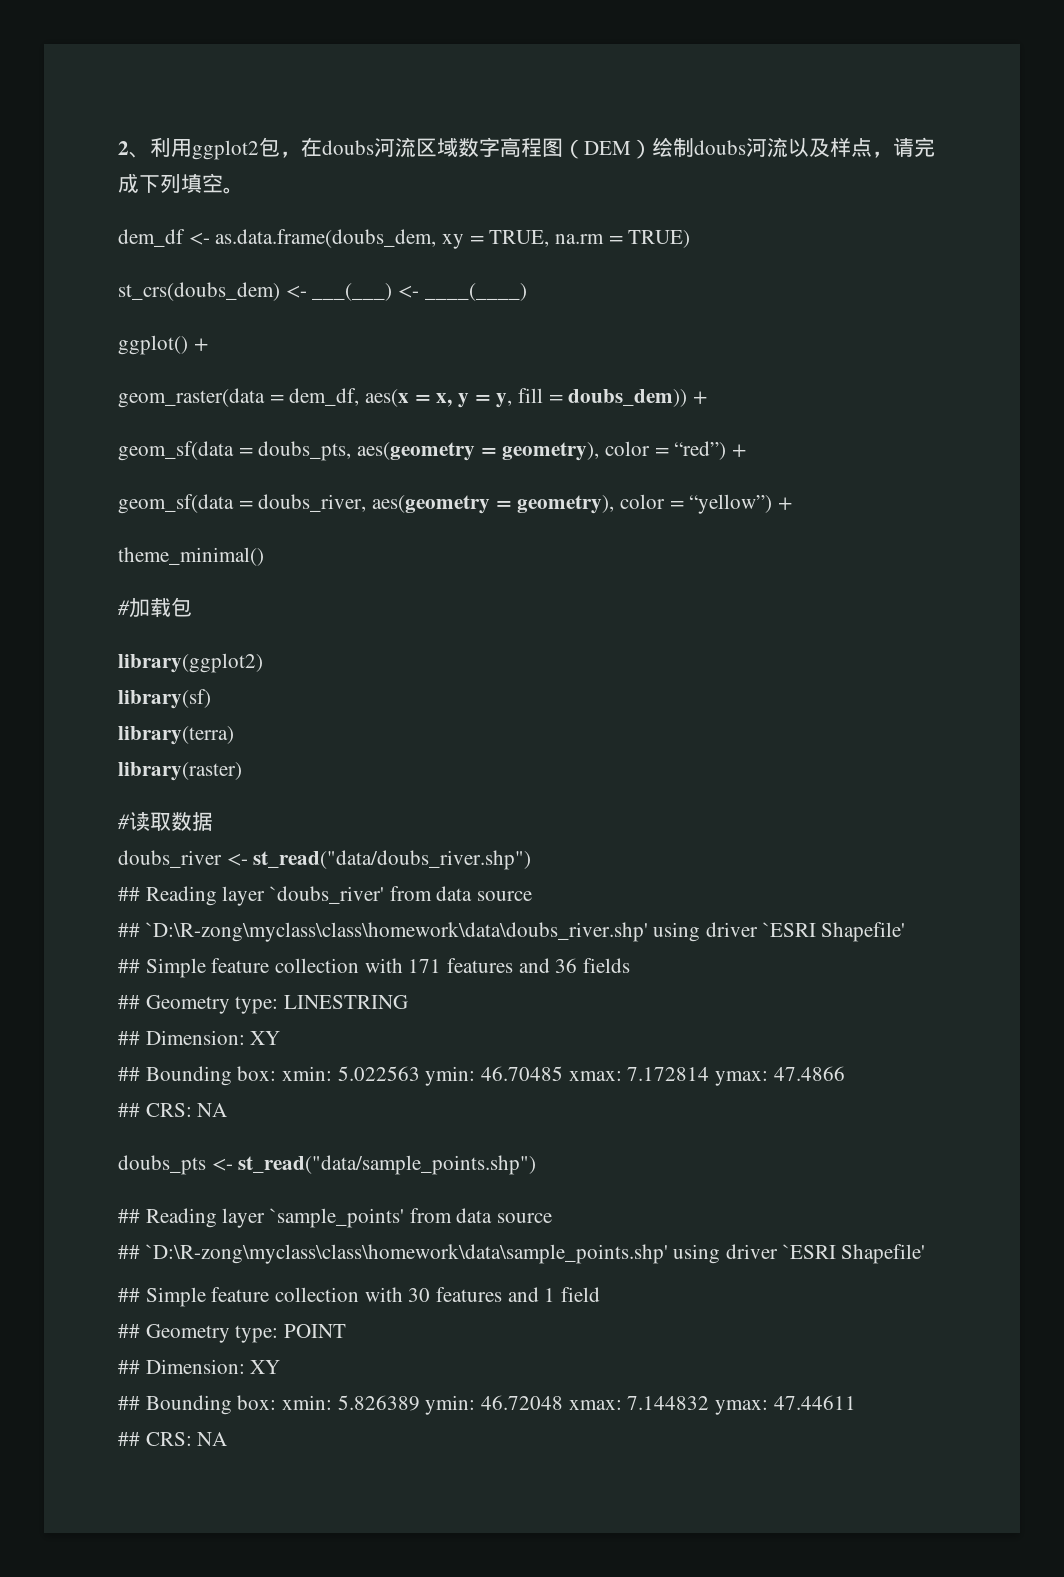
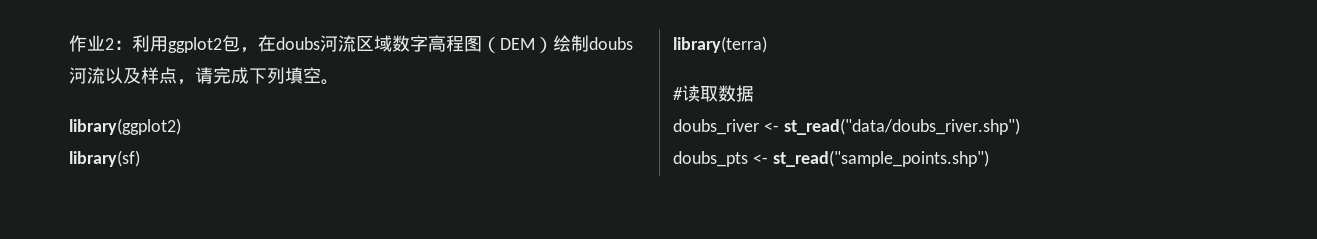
[118,141,150,158] 2、 -> [69,35,132,52] 作业2：
[118,229,691,249] [118,282,527,301] [118,335,208,355] [118,388,708,408] [118,441,747,461] [118,494,793,514] [118,547,264,566] [118,597,192,618] // dem_df <- as.data.frame(doubs_dem, xy = TRUE, na.rm = TRUE) // st_crs(doubs_dem) <- ___(___) <- ____(____) // ggplot() + // geom_raster(data = dem_df, aes(x = x, y = y, fill = doubs_dem)) + // geom_sf(data = doubs_pts, aes(geometry = geometry), color = “red”) + // geom_sf(data = doubs_river, aes(geometry = geometry), color = “yellow”) + // theme_minimal() // #加载包 -> (339, 82) none
[118,762,242,781] // library(raster) -> (767, 44) none
[118,886,533,906] [118,922,906,942] [118,958,631,978] [118,995,409,1014] [118,1030,281,1045] [118,1066,845,1086] [118,1103,228,1117] [118,1155,537,1175] [118,1208,553,1228] [118,1244,926,1264] [118,1287,601,1307] [118,1324,347,1343] [118,1359,281,1374] [118,1395,856,1415] [118,1432,228,1446] ## Reading layer `doubs_river' from data source // ## `D:\R-zong\myclass\class\homework\data\doubs_river.shp' using driver `ESRI Shapefile' // ## Simple feature collection with 171 features and 36 fields // ## Geometry type: LINESTRING // ## Dimension: XY // ## Bounding box: xmin: 5.022563 ymin: 46.70485 xmax: 7.172814 ymax: 47.4866 // ## CRS: NA // doubs_pts <- st_read("data/sample_points.shp") // ## Reading layer `sample_points' from data source // ## `D:\R-zong\myclass\class\homework\data\sample_points.shp' using driver `ESRI Shapefile' // ## Simple feature collection with 30 features and 1 field // ## Geometry type: POINT // ## Dimension: XY // ## Bounding box: xmin: 5.826389 ymin: 46.72048 xmax: 7.144832 ymax: 47.44611 // ## CRS: NA -> [673,150,989,167] doubs_pts <- st_read("sample_points.shp")

